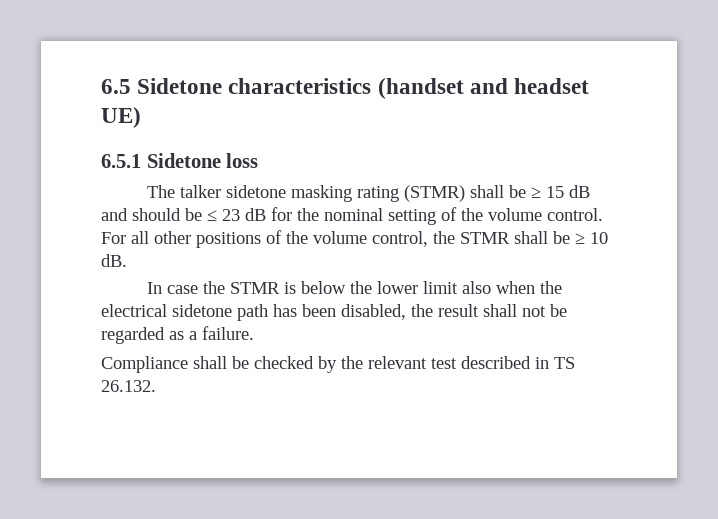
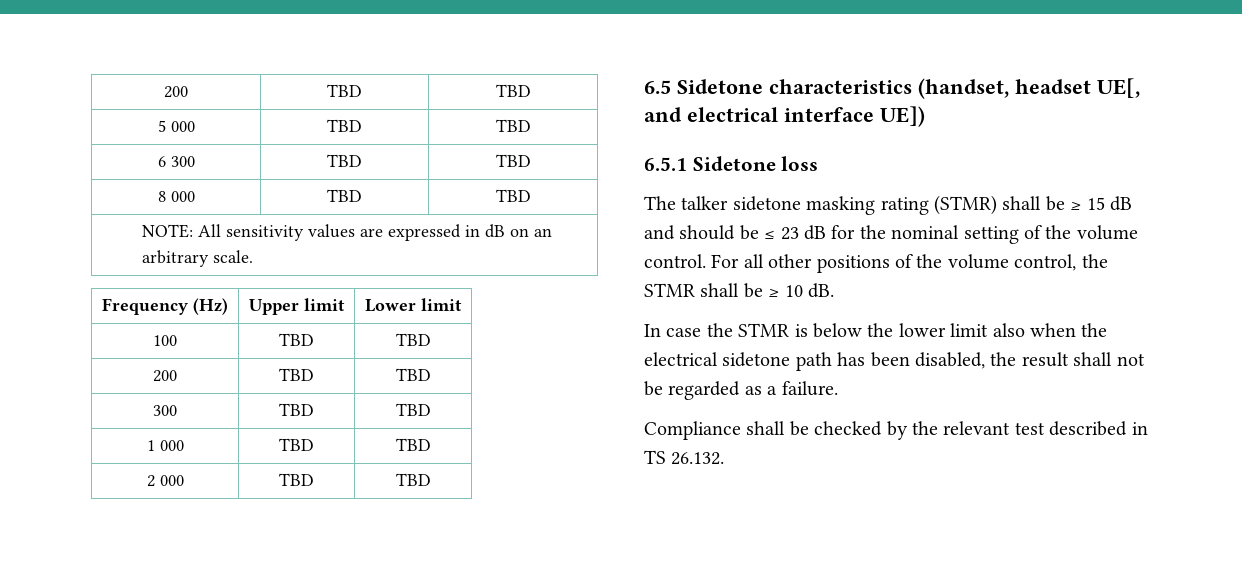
[101,78,590,99] [101,107,141,128] 6.5 Sidetone characteristics (handset and headset UE) -> [164,86,188,98] [327,84,362,97] [495,84,531,97] [157,120,195,132] [327,119,362,132] [495,119,531,132] [157,156,195,167] [327,154,362,167] [495,154,531,167] [157,191,195,202] [327,189,362,202] [495,189,531,202] [141,224,552,241] [141,250,253,267] [102,298,228,315] [249,298,345,315] [365,298,462,312] [153,335,177,346] [279,333,314,346] [395,333,431,346] [153,370,177,382] [279,368,314,381] [395,368,431,381] [153,405,177,416] [279,403,314,416] [395,403,431,416] [146,440,184,451] [279,438,314,451] [395,438,431,451] [146,475,184,487] [279,473,314,486] [395,473,431,486] [644,78,1140,99] [644,106,925,127] 200 | TBD | TBD // 5 000 | TBD | TBD // 6 300 | TBD | TBD // 8 000 | TBD | TBD // NOTE: All sensitivity values are expressed in dB on an arbitrary scale. // Frequency (Hz) | Upper limit | Lower limit // 100 | TBD | TBD // 200 | TBD | TBD // 300 | TBD | TBD // 1 000 | TBD | TBD // 2 000 | TBD | TBD // 6.5 Sidetone characteristics (handset, headset UE[, and electrical interface UE])

